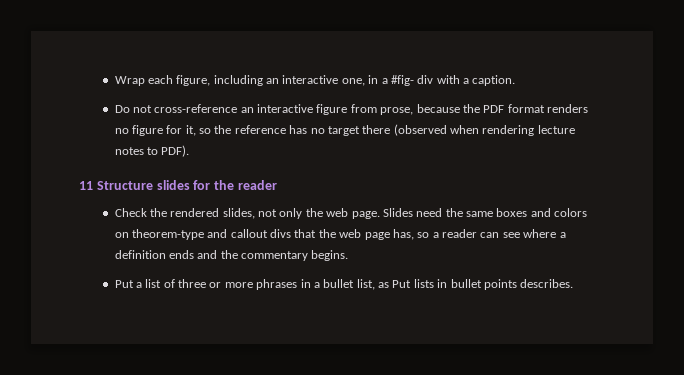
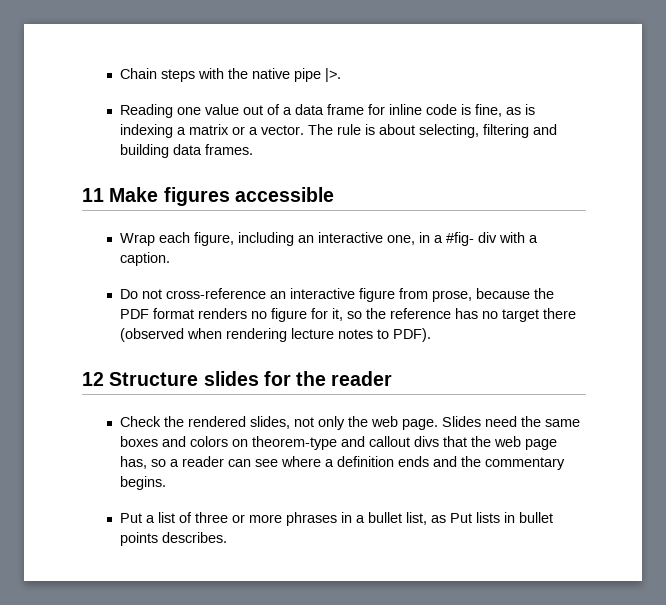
(114, 81) none -> [120,68,342,82] [120,104,536,118] [120,124,558,138] [120,144,254,158] [82,187,334,206] Chain steps with the native pipe |>. // Reading one value out of a data frame for inline code is fine, as is indexing a matrix or a vector. The rule is about selecting, filtering and building data frames. // 11 Make figures accessible //
[79,181,93,190] 11 -> [82,372,104,386] 12

